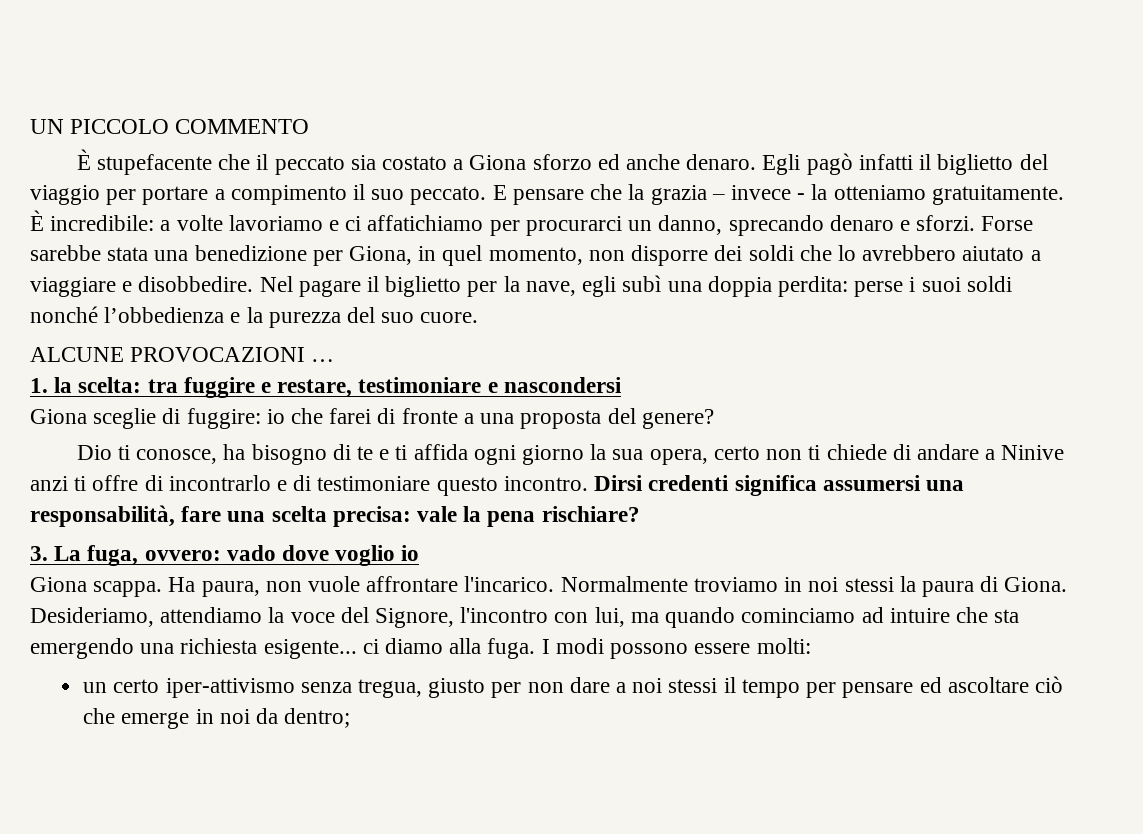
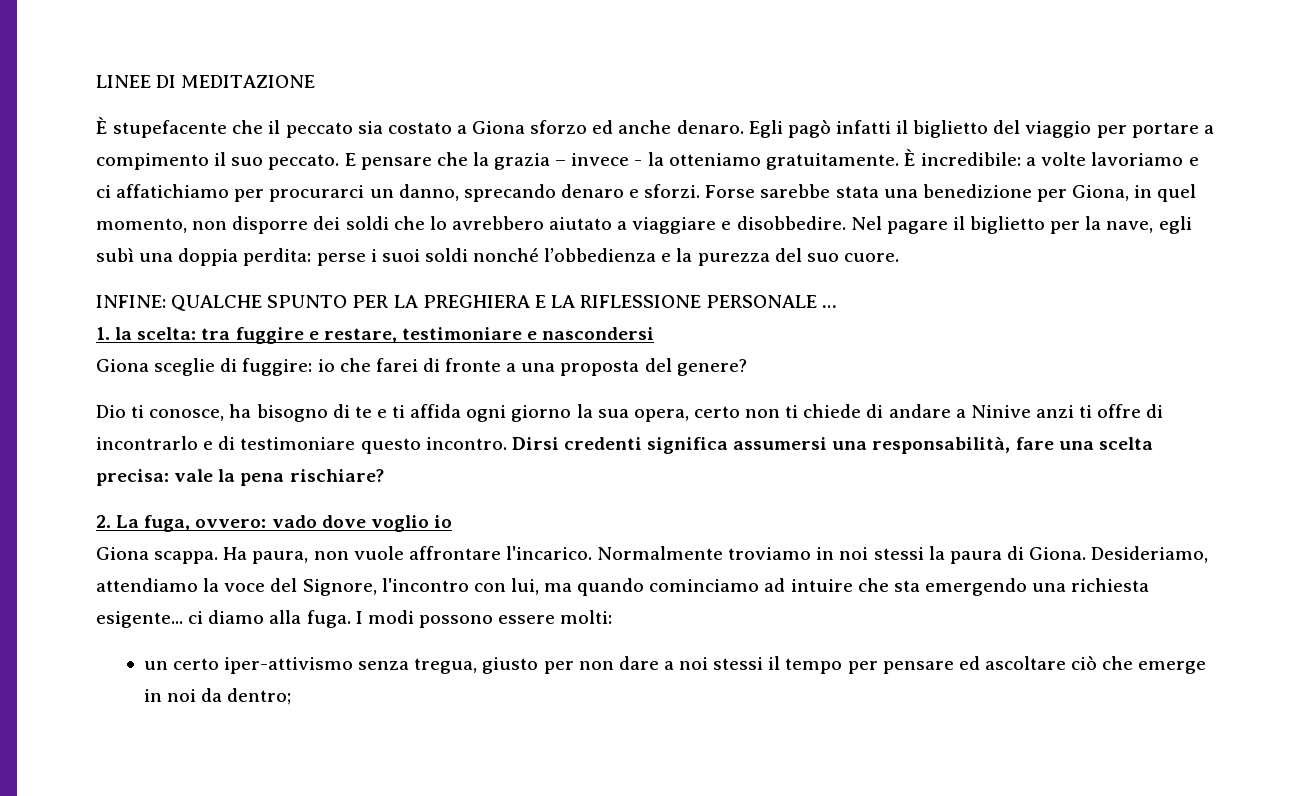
[30,119,310,134] UN PICCOLO COMMENTO -> [96,75,316,88] LINEE DI MEDITAZIONE
[30,347,306,362] ALCUNE PROVOCAZIONI -> [96,295,818,311] INFINE: QUALCHE SPUNTO PER LA PREGHIERA E LA RIFLESSIONE PERSONALE
[30,546,48,561] 3. -> [96,515,111,528] 2.

